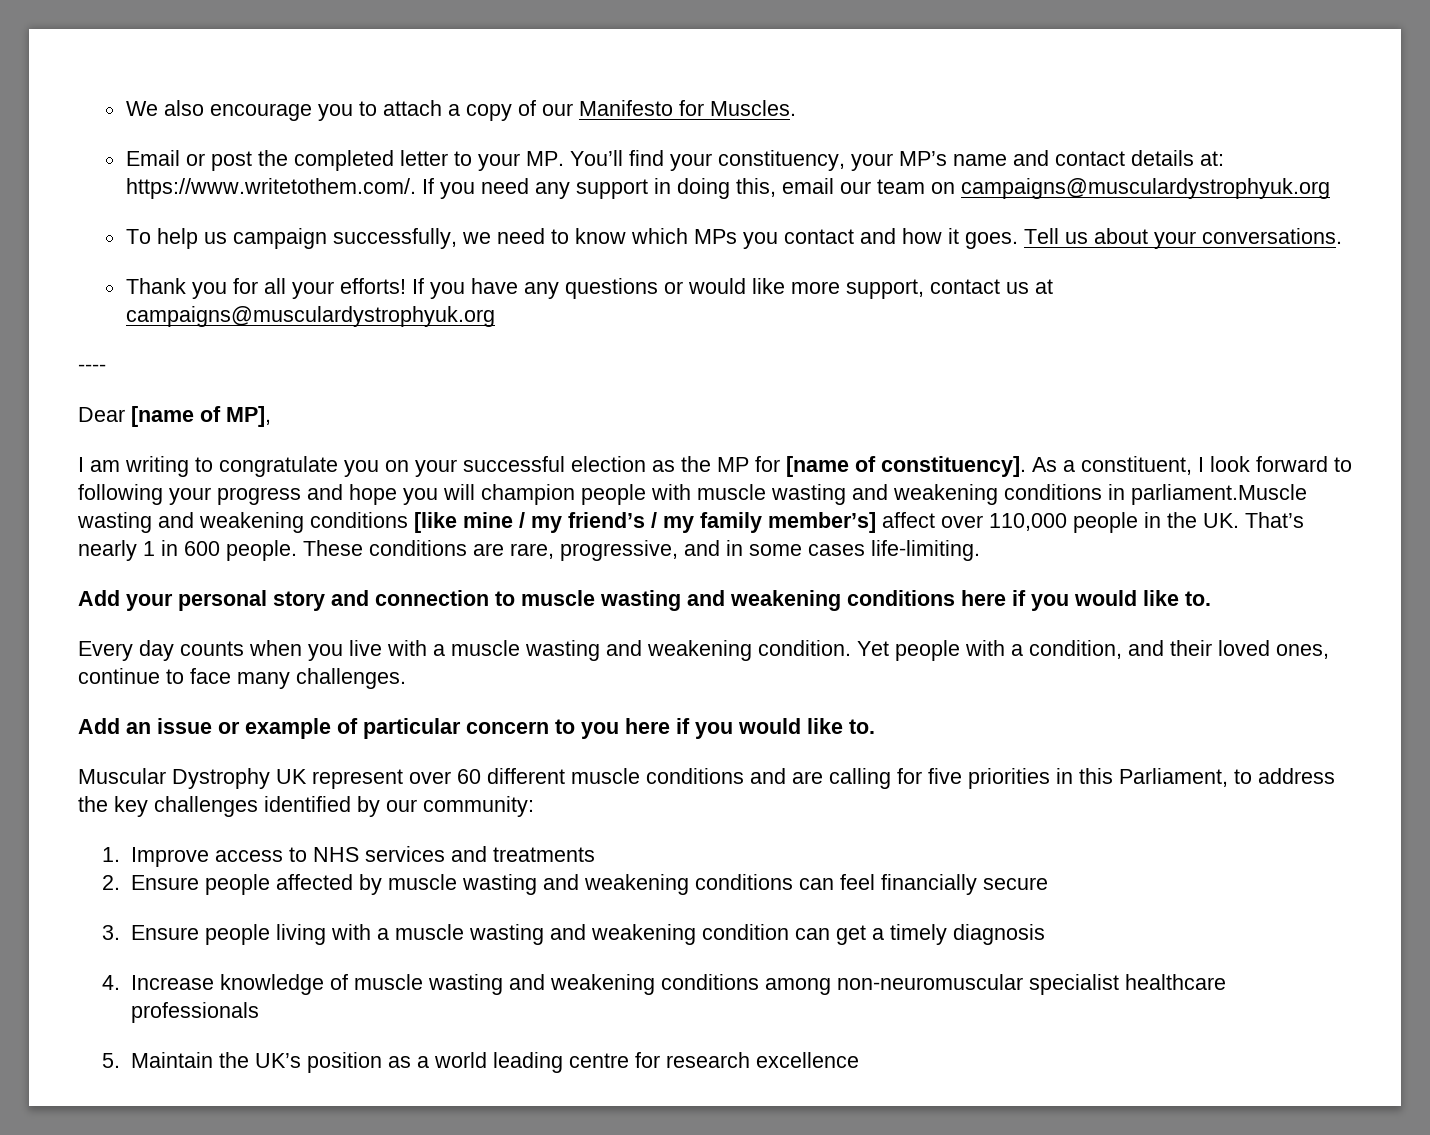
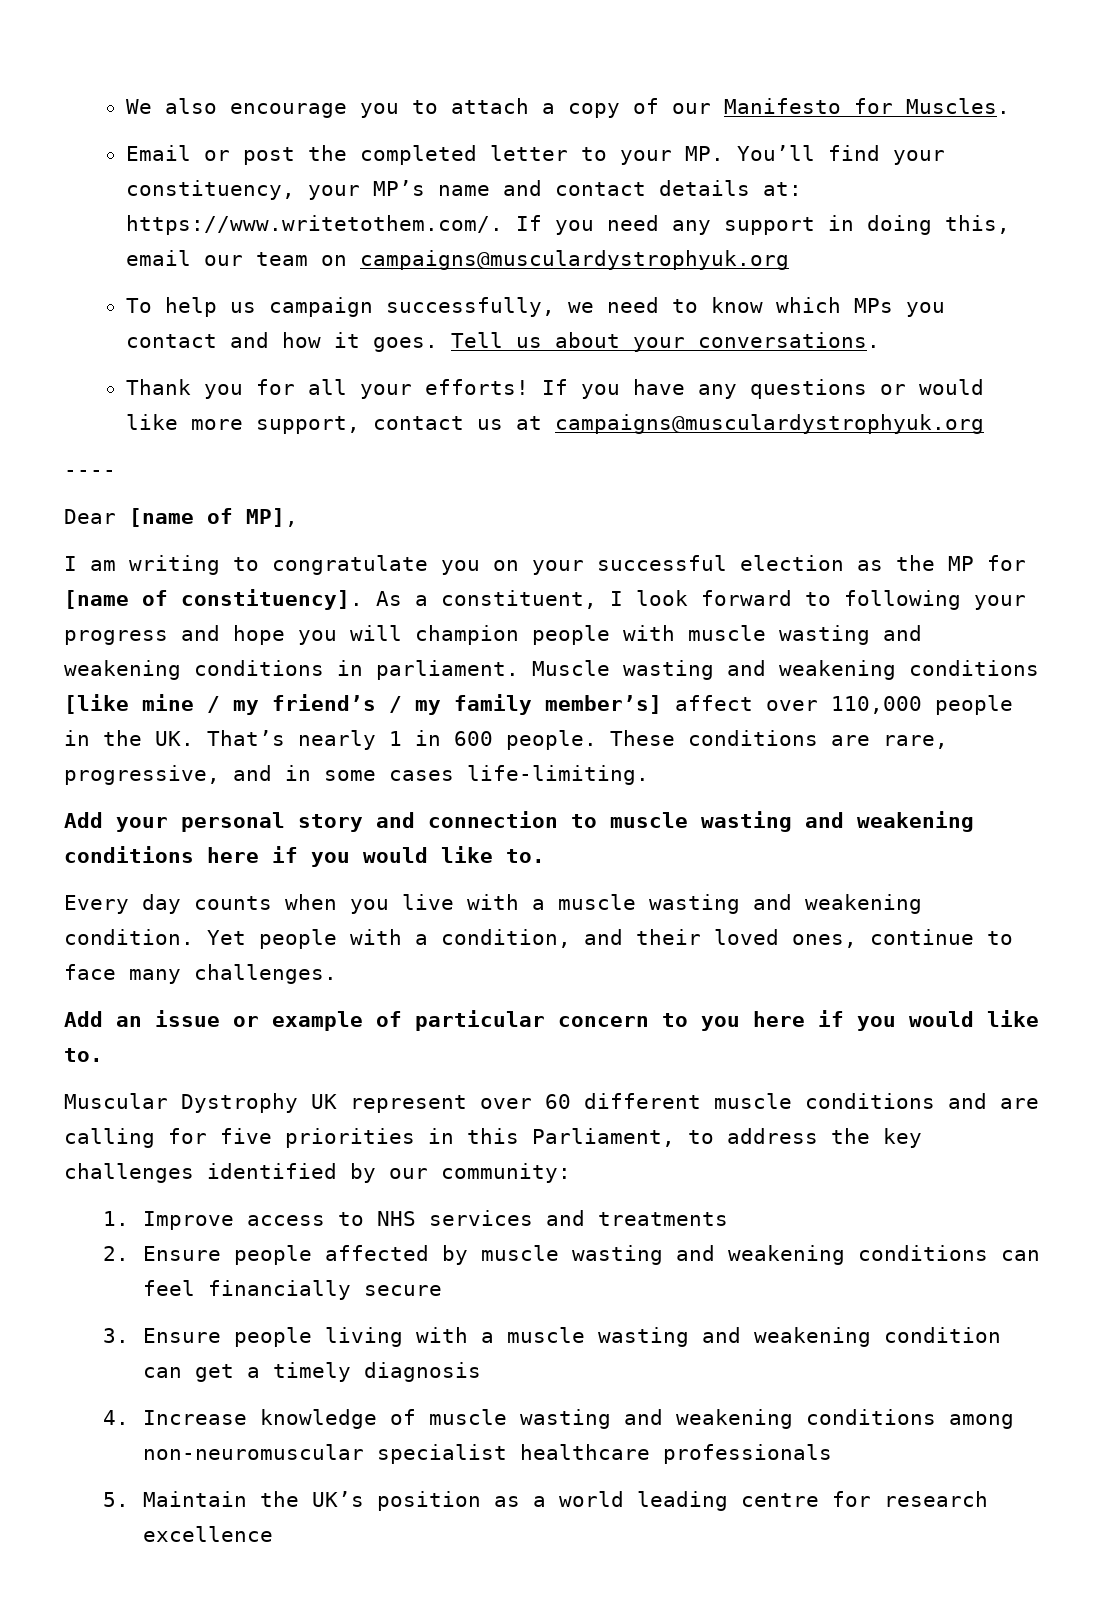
[1131,484,1307,505] parliament.Muscle -> [376,660,610,680] parliament. Muscle

